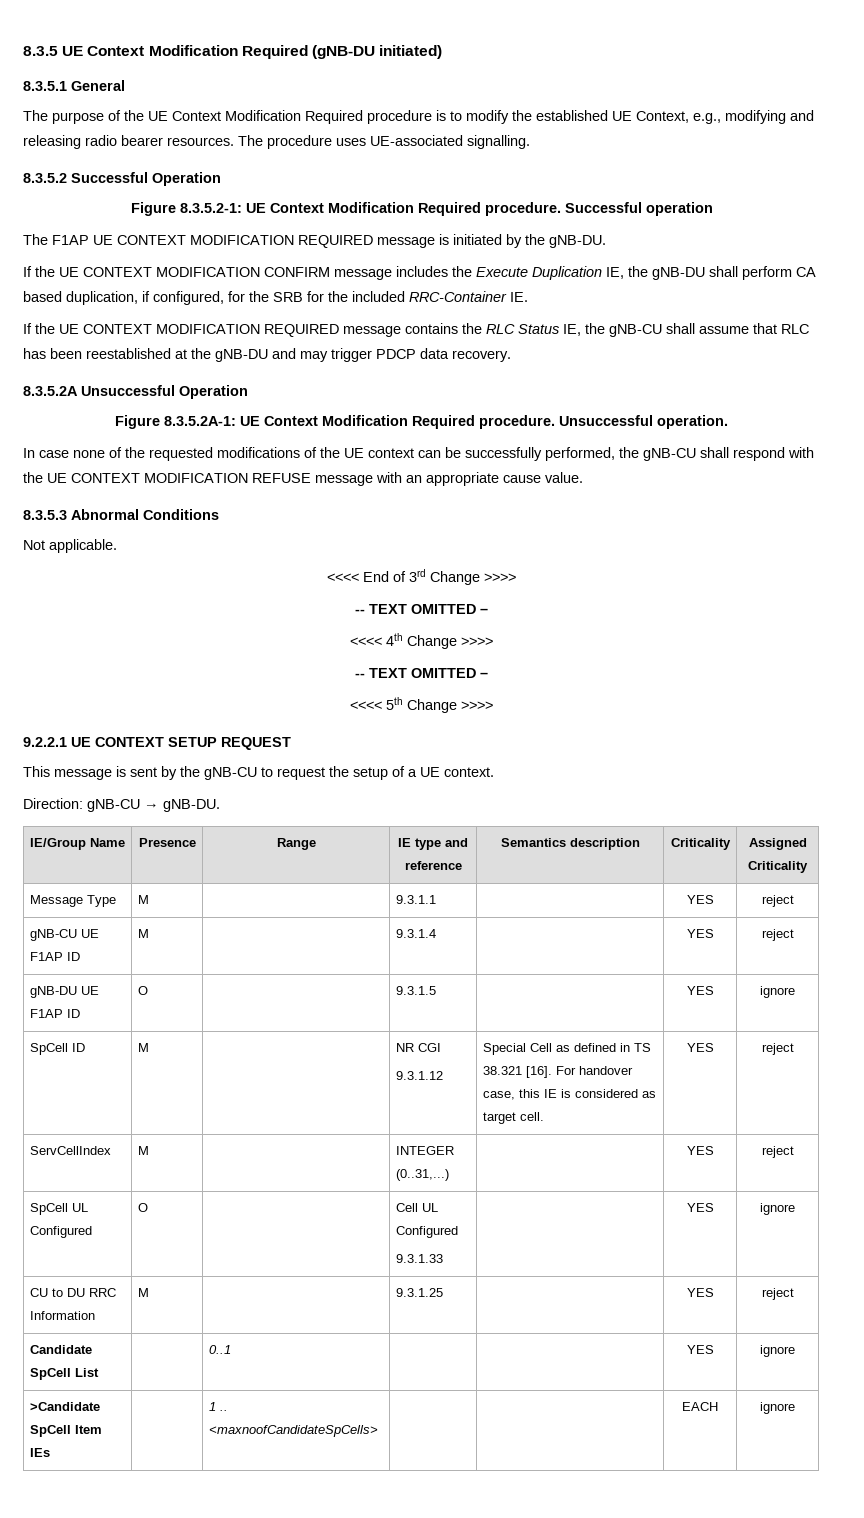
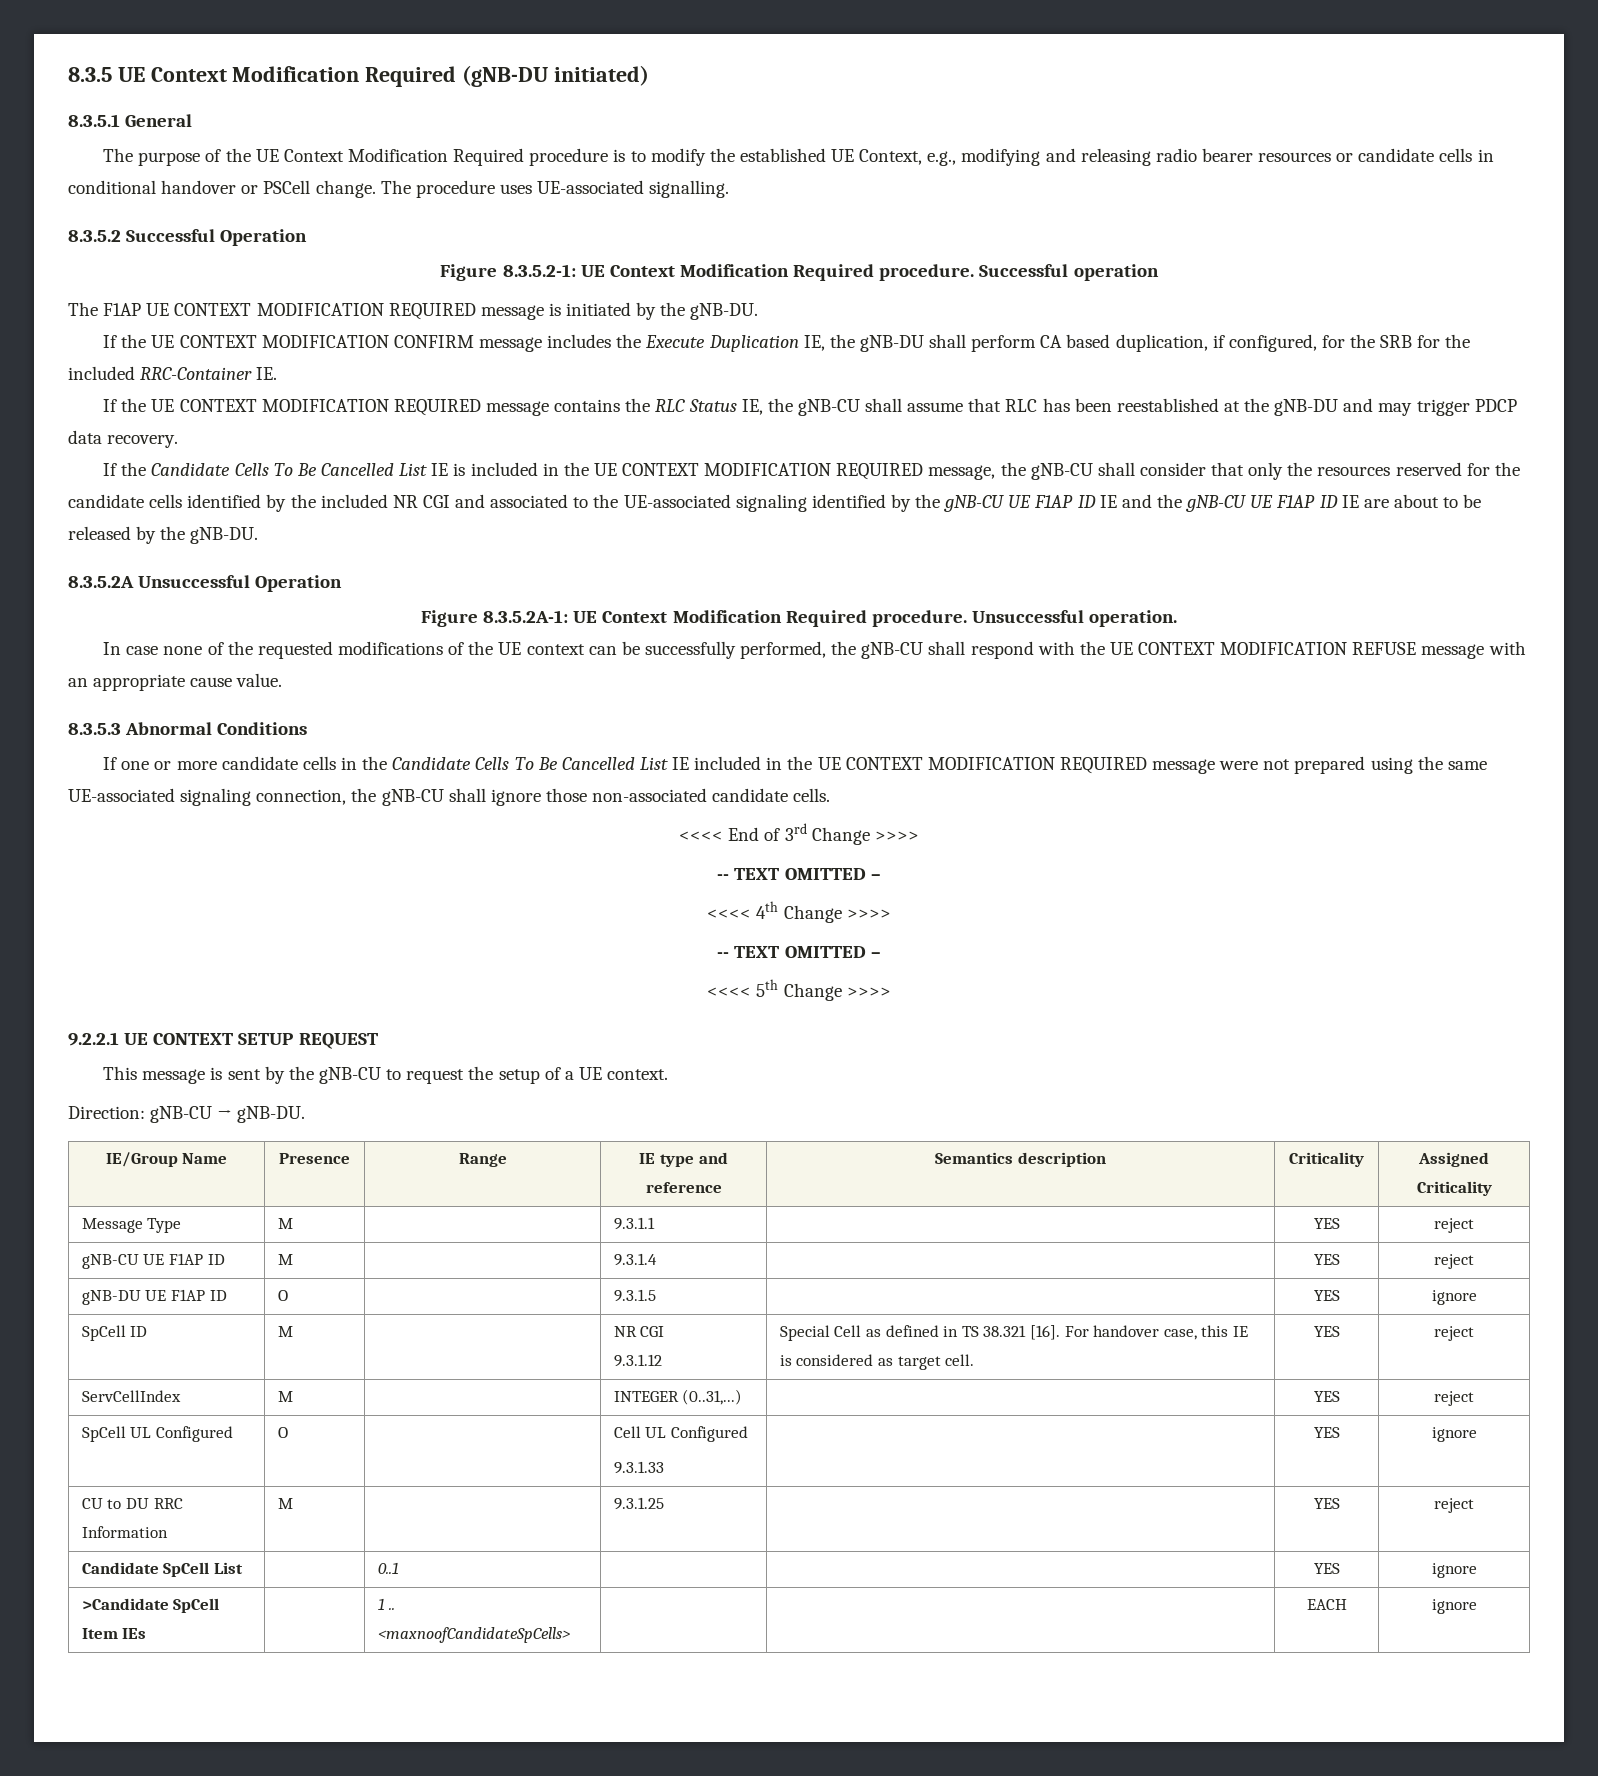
[167,137,234,146] resources. -> [1258,148,1494,162] [68,180,376,198] resources or candidate cells in conditional handover or PSCell change.
(511, 356) none -> [103,462,1520,480] [68,494,1482,512] [68,526,259,544] // If the Candidate Cells To Be Cancelled List IE is included in the UE CONTEXT MODIFICATION REQUIRED message, the gNB-CU shall consider that only the resources reserved for the candidate cells identified by the included NR CGI and associated to the UE-associated signaling identified by the gNB-CU UE F1AP ID IE and the gNB-CU UE F1AP ID IE are about to be released by the gNB-DU.
[23,539,117,553] Not applicable. -> [103,756,1487,774] [68,788,831,806] If one or more candidate cells in the Candidate Cells To Be Cancelled List IE included in the UE CONTEXT MODIFICATION REQUIRED message were not prepared using the same UE-associated signaling connection, the gNB-CU shall ignore those non-associated candidate cells.

